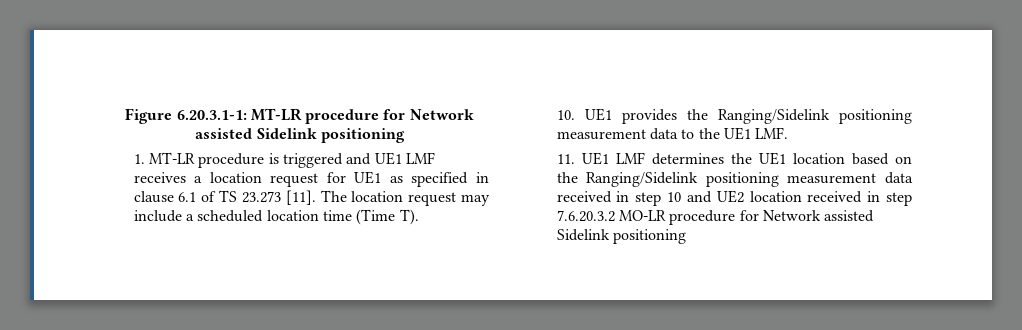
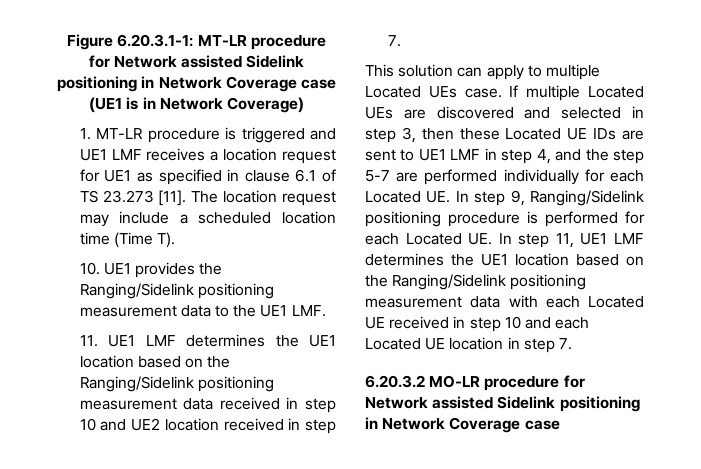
(405, 135) none -> [141,76,336,92] [89,97,304,113] in Network Coverage case (UE1 is in Network Coverage)
[556,210,615,222] 7.6.20.3.2 -> [387,35,401,47] [365,64,600,80] [365,85,644,101] [365,106,644,119] [365,127,644,143] [365,148,644,164] [365,169,644,185] [365,190,644,206] [365,211,645,227] [365,233,644,248] [365,253,644,266] [365,274,587,290] [365,295,644,308] [365,316,590,332] [365,337,572,353] [365,375,425,388] 7. // This solution can apply to multiple Located UEs case. If multiple Located UEs are discovered and selected in step 3, then these Located UE IDs are sent to UE1 LMF in step 4, and the step 5-7 are performed individually for each Located UE. In step 9, Ranging/Sidelink positioning procedure is performed for each Located UE. In step 11, UE1 LMF determines the UE1 location based on the Ranging/Sidelink positioning measurement data with each Located UE received in step 10 and each Located UE location in step 7. // 6.20.3.2
(686, 236) none -> [365,417,560,433] in Network Coverage case

